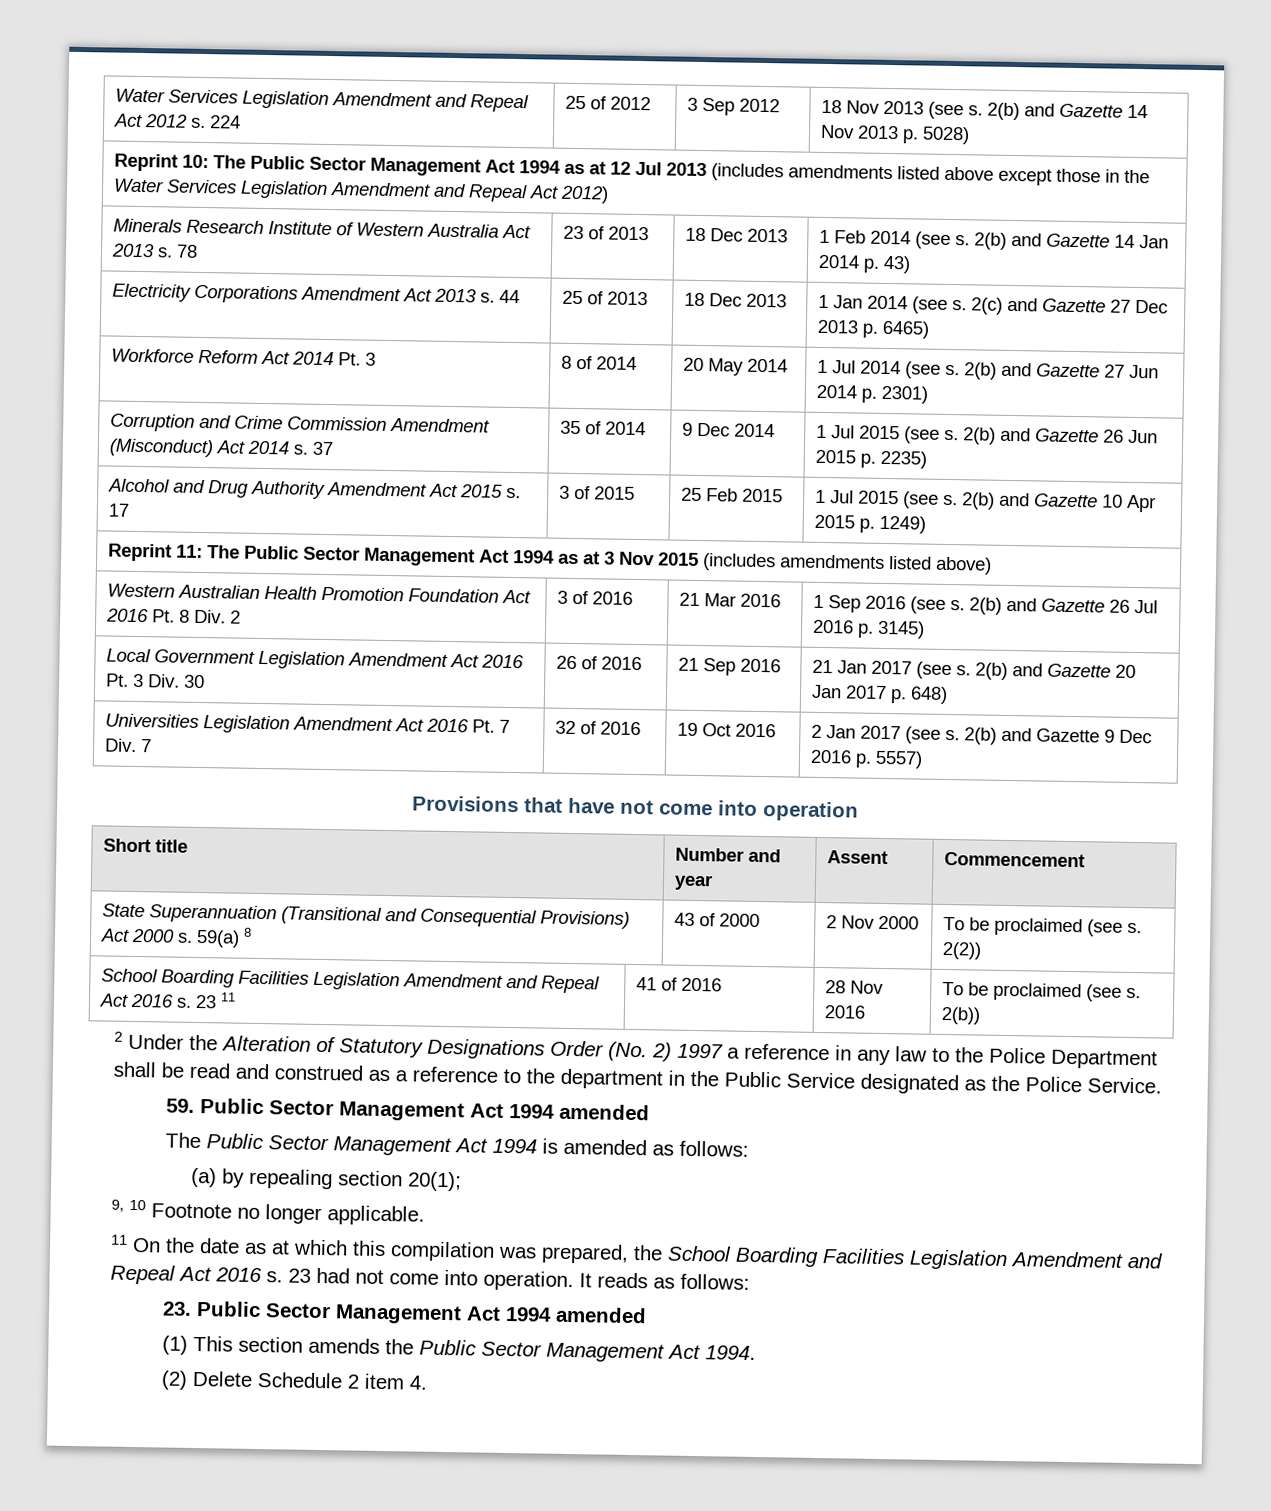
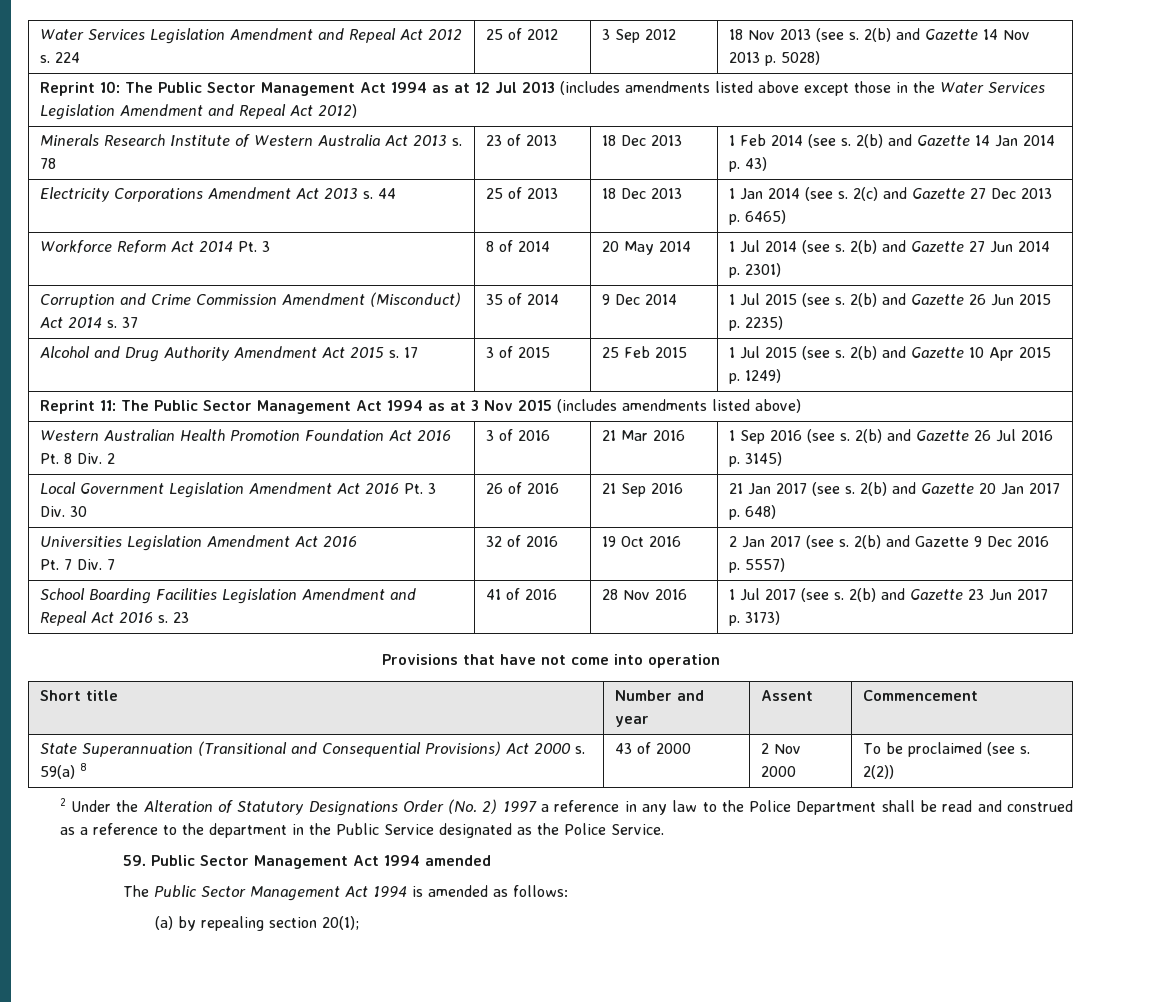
(469, 725) none -> (357, 541) //
(923, 759) none -> [39,588,416,604] [39,611,189,626] [485,588,557,600] [601,589,687,600] [728,588,1048,602] [728,611,780,626] // School Boarding Facilities Legislation Amendment and Repeal Act 2016 s. 23 | 41 of 2016 | 28 Nov 2016 | 1 Jul 2017 (see s. 2(b) and Gazette 23 Jun 2017 p. 3173)
[100,968,600,994] [98,992,236,1009] [635,977,722,992] [824,980,884,995] [823,1005,866,1019] [941,981,1141,1002] [940,1006,980,1025] // School Boarding Facilities Legislation Amendment and Repeal Act 2016 s. 23 11 | 41 of 2016 | 28 Nov 2016 | To be proclaimed (see s. 2(b)) -> (894, 772) none
[111,1199,426,1226] [111,1234,1164,1271] [110,1264,751,1292] [161,1301,647,1325] [161,1335,756,1363] [160,1370,428,1390] // 9, 10 Footnote no longer applicable. // 11 On the date as at which this compilation was prepared, the School Boarding Facilities Legislation Amendment and Repeal Act 2016 s. 23 had not come into operation. It reads as follows: // 23. Public Sector Management Act 1994 amended // (1) This section amends the Public Sector Management Act 1994. // (2) Delete Schedule 2 item 4. -> (359, 923) none

